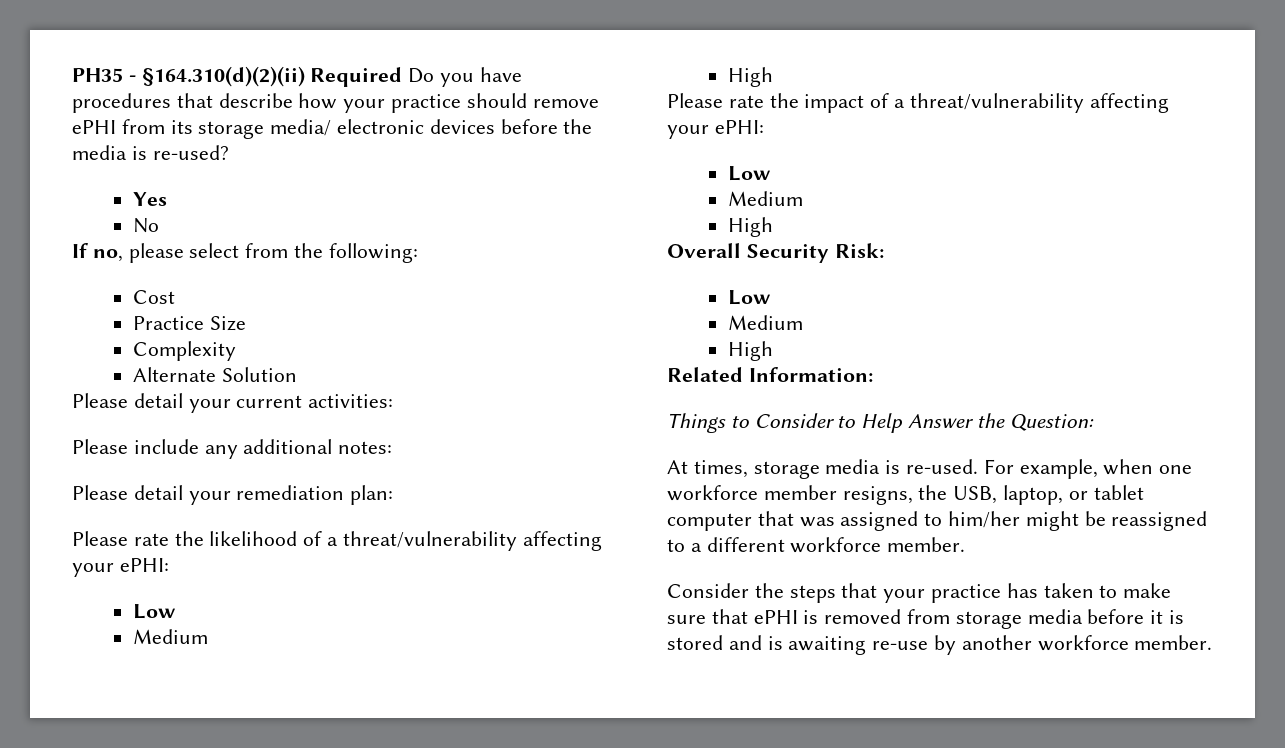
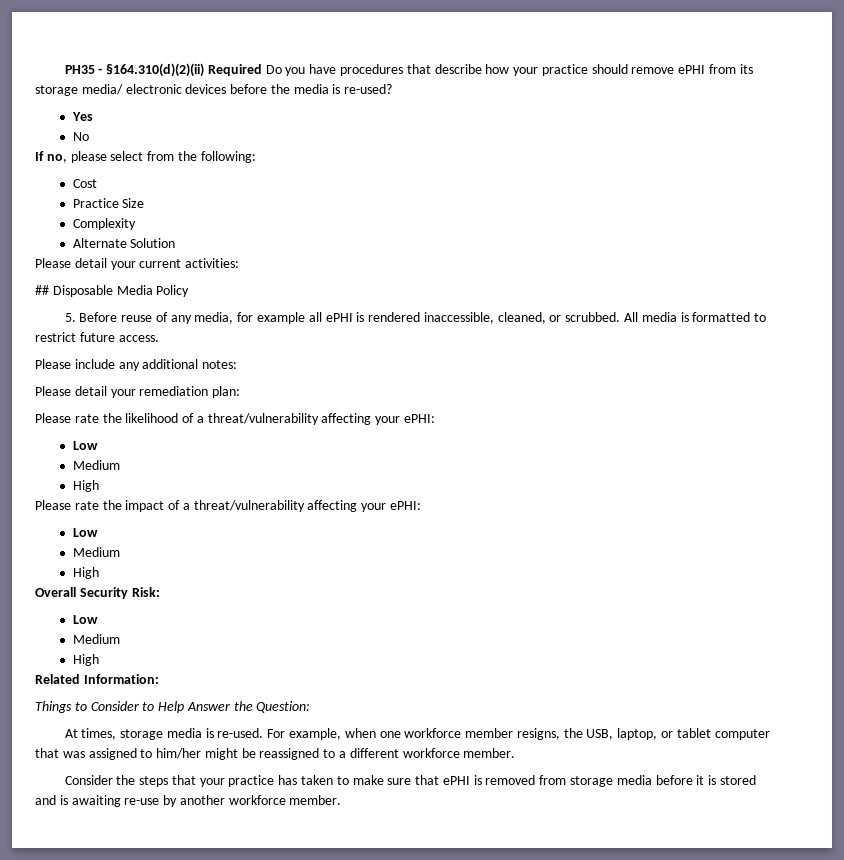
(394, 401) none -> [35,285,190,297] [64,312,767,324] [35,332,159,342] // ## Disposable Media Policy // 5. Before reuse of any media, for example all ePHI is rendered inaccessible, cleaned, or scrubbed. All media is formatted to restrict future access.

